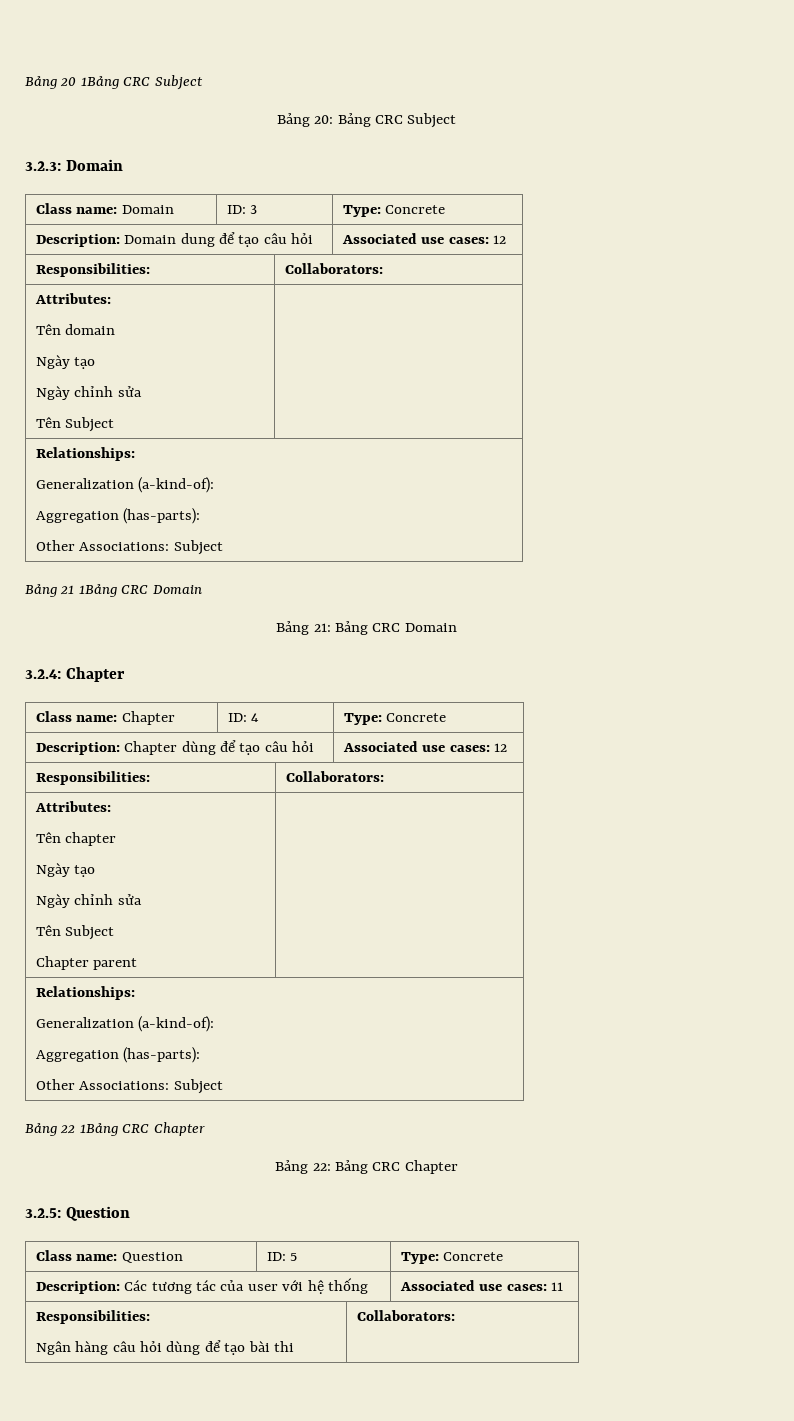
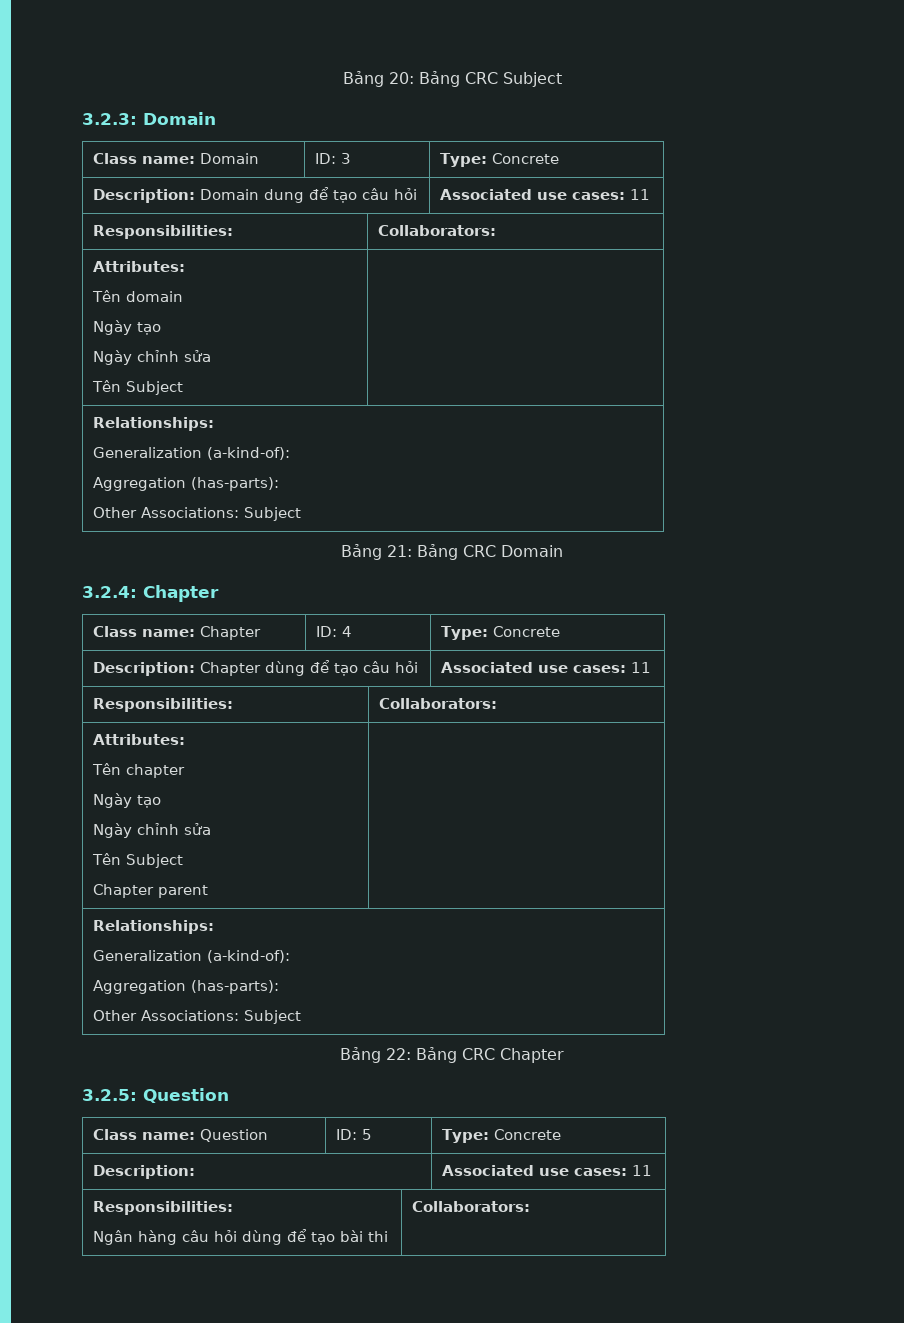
[25,75,203,90] [276,113,310,127] Bảng 20 1Bảng CRC Subject // Bảng -> [342,71,384,87] Bảng
[492,235,506,244] 12 -> [630,189,651,200] 11
[25,584,202,597] // Bảng 21 1Bảng CRC Domain -> (302, 514) none
[493,743,507,752] 12 -> [631,662,652,673] 11
[25,1122,205,1136] // Bảng 22 1Bảng CRC Chapter -> (302, 1017) none
[124,1278,369,1294] Các tương tác của user với hệ thống -> (196, 1172) none

